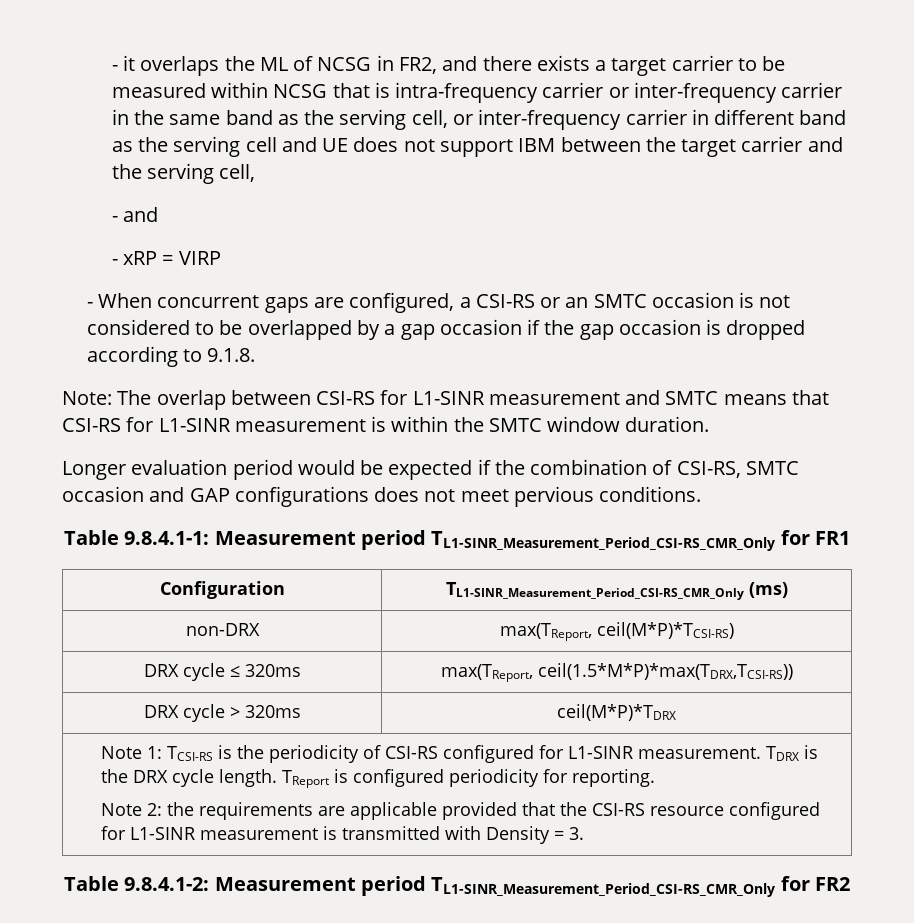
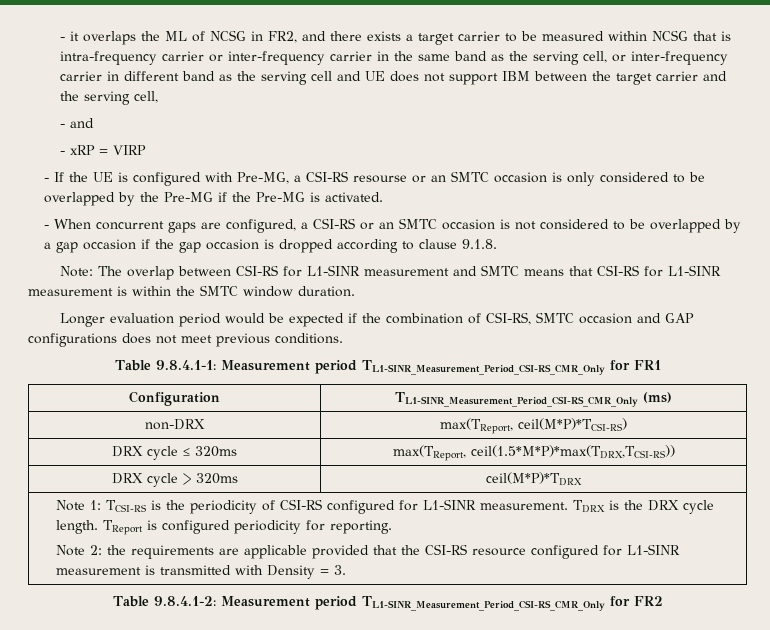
(221, 258) none -> [44,171,706,186] [44,192,384,206] // - If the UE is configured with Pre-MG, a CSI-RS resourse or an SMTC occasion is only considered to be overlapped by the Pre-MG if the Pre-MG is activated.
(203, 355) none -> [419,239,458,249] clause
[513,486,594,507] pervious -> [216,333,270,347] previous

